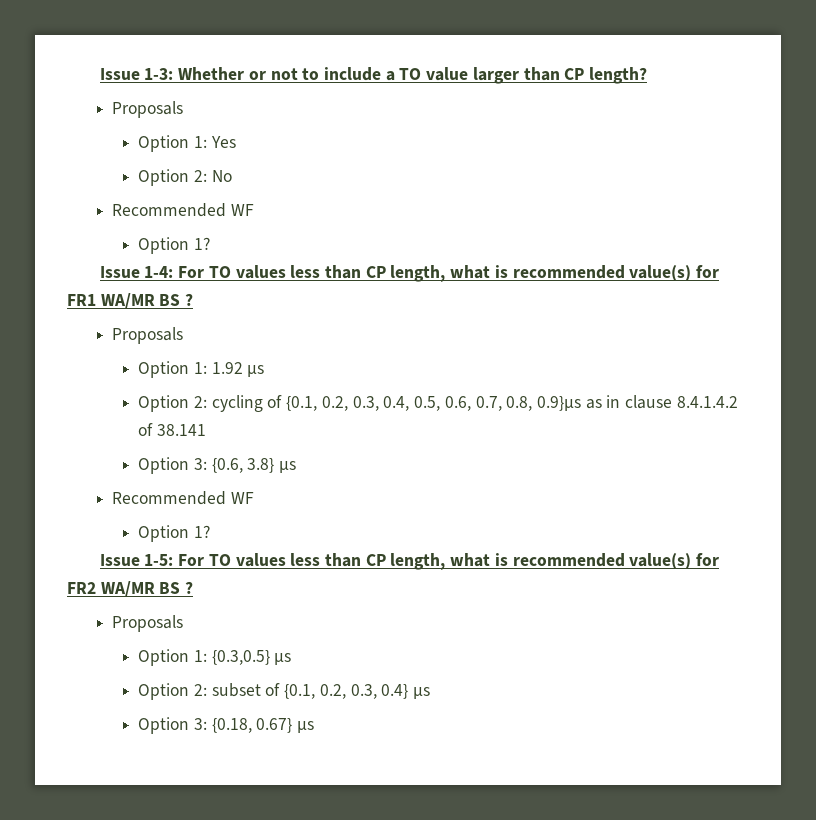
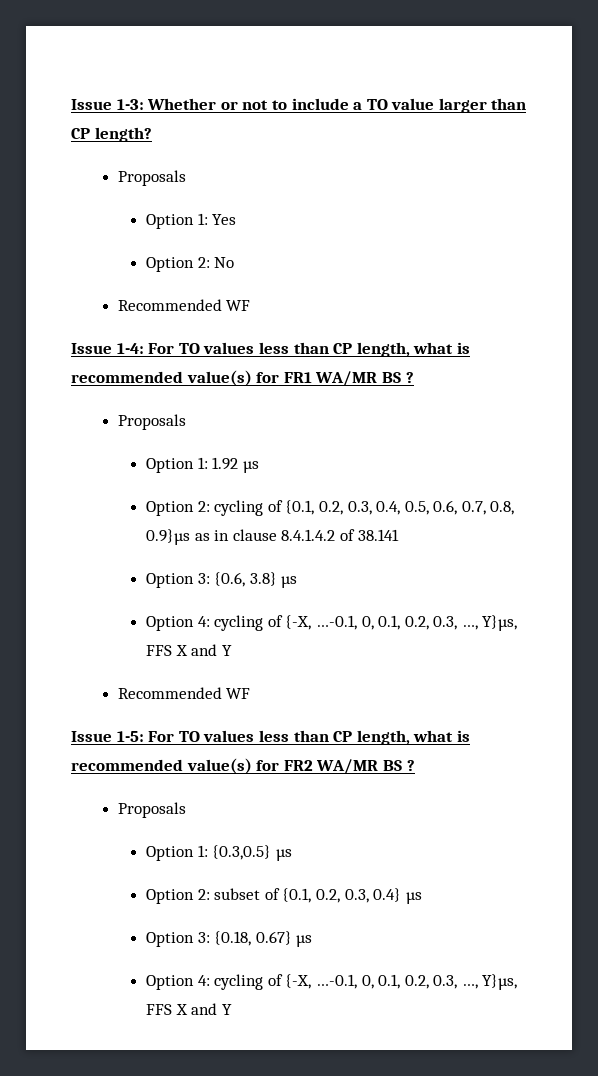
[138,237,211,254] // Option 1? -> (251, 305) none
[112,491,254,505] [138,525,211,542] // Recommended WF // Option 1? -> [145,615,518,631] [145,644,232,656] [117,687,251,699] // Option 4: cycling of {-X, …-0.1, 0, 0.1, 0.2, 0.3, …, Y}µs, FFS X and Y // Recommended WF
(315, 727) none -> [145,974,518,990] [145,1003,232,1015] // Option 4: cycling of {-X, …-0.1, 0, 0.1, 0.2, 0.3, …, Y}µs, FFS X and Y

